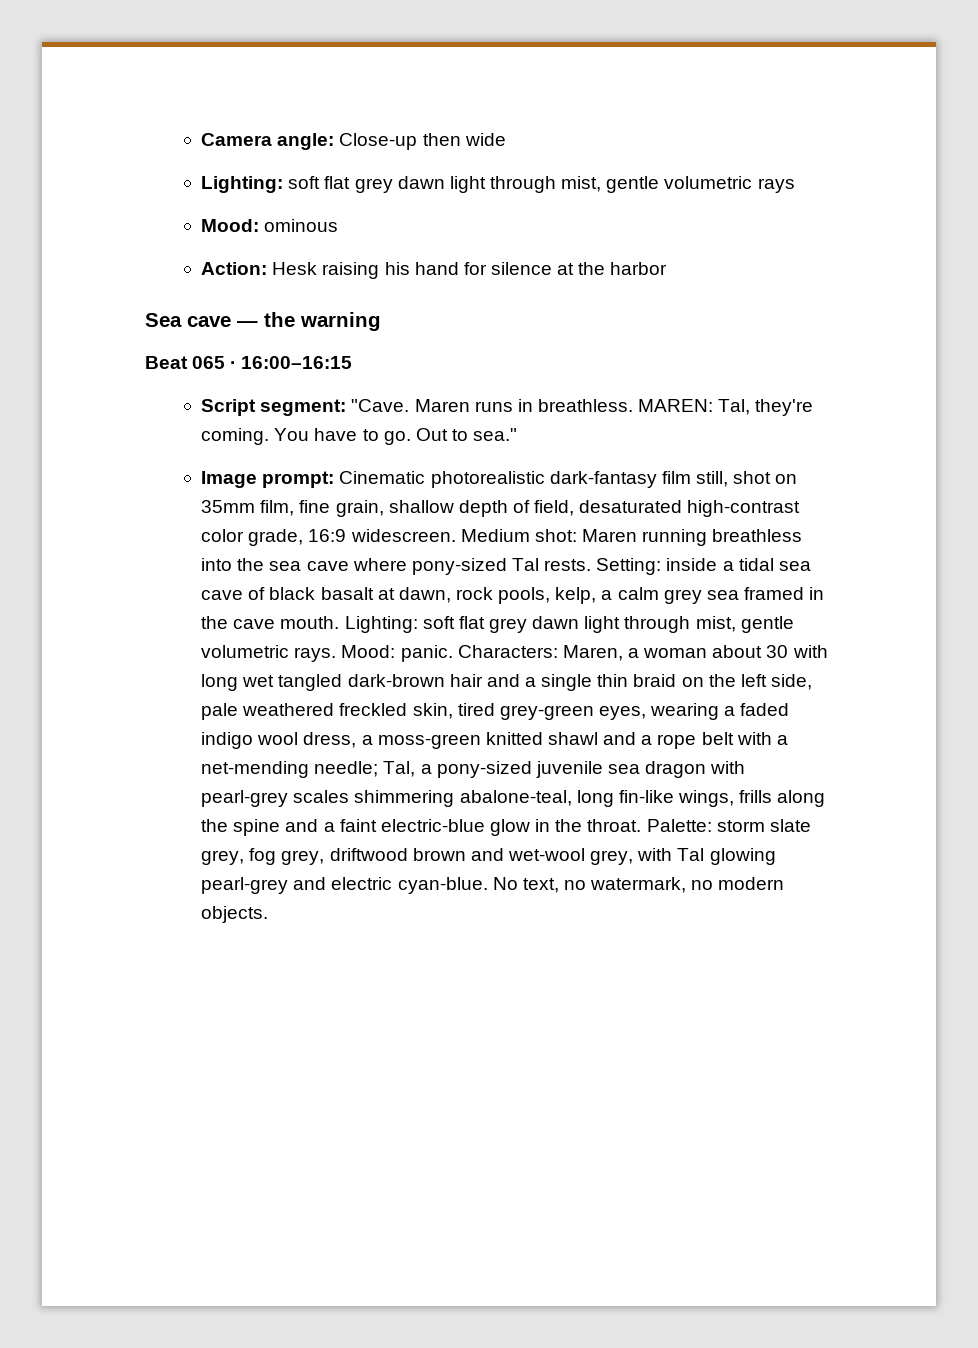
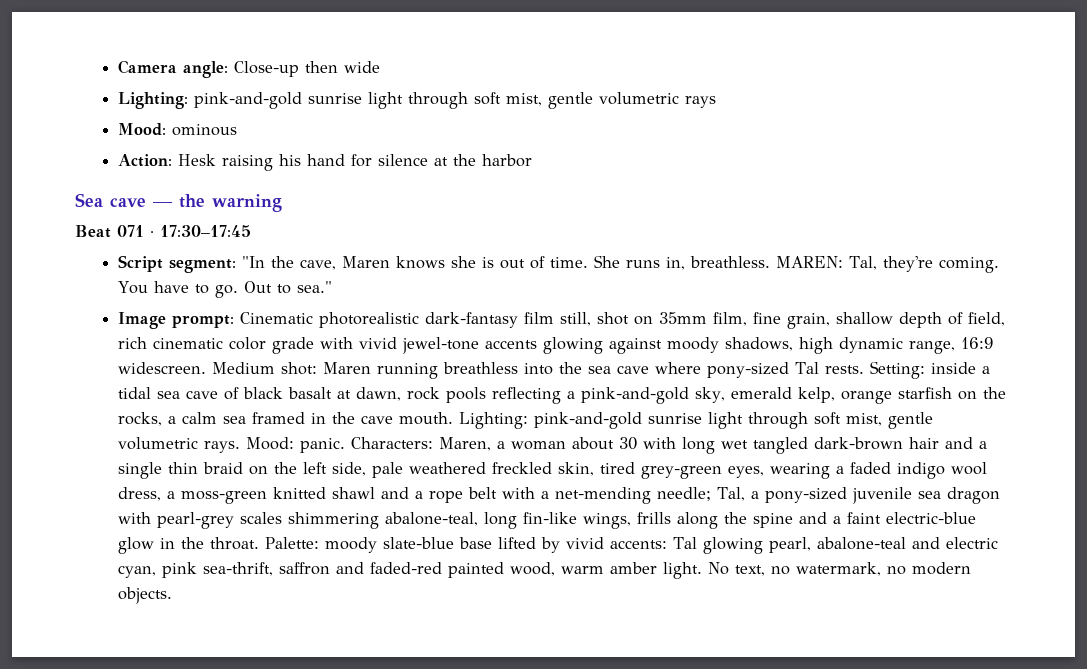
[288,176,556,193] soft flat grey dawn light through -> [193,92,501,109] pink-and-gold sunrise light through soft
[192,356,353,369] 065 · 16:00–16:15 -> [117,225,251,237] 071 · 17:30–17:45
[351,399,533,412] "Cave. Maren runs in -> [241,255,685,270] "In the cave, Maren knows she is out of time. She runs in,
[579,500,801,517] [201,529,304,546] desaturated high-contrast color grade, -> [117,337,955,354] rich cinematic color grade with vivid jewel-tone accents glowing against moody shadows, high dynamic range,
[498,587,597,604] pools, kelp, -> [445,387,1006,404] [117,412,162,426] pools reflecting a pink-and-gold sky, emerald kelp, orange starfish on the rocks,
[663,589,702,604] grey -> (217, 418) none
[422,616,691,633] soft flat grey dawn light through -> [533,412,841,429] pink-and-gold sunrise light through soft
[716,819,811,832] [201,848,776,865] [201,877,488,894] storm slate grey, fog grey, driftwood brown and wet-wool grey, with Tal glowing pearl-grey and electric cyan-blue. -> [324,537,998,554] [117,562,702,579] moody slate-blue base lifted by vivid accents: Tal glowing pearl, abalone-teal and electric cyan, pink sea-thrift, saffron and faded-red painted wood, warm amber light.

